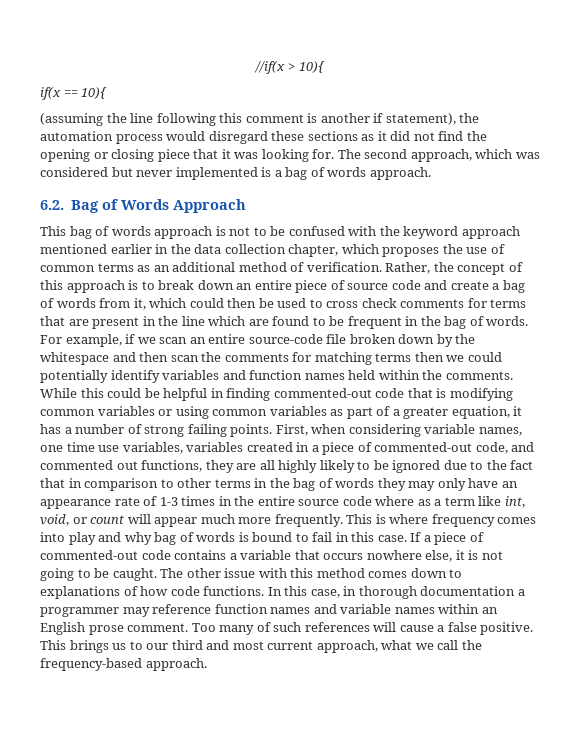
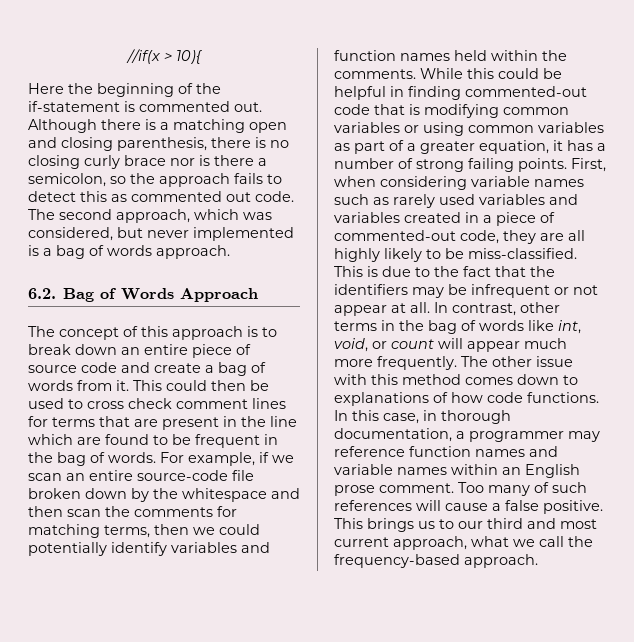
[40,87,108,100] [40,113,480,126] [40,131,487,144] [40,149,335,162] if(x == 10){ // (assuming the line following this comment is another if statement), the automation process would disregard these sections as it did not find the opening or closing piece that it was looking for. -> [28,83,221,97] [28,101,262,112] [28,119,287,133] [28,137,289,151] [28,155,267,169] [28,173,282,187] [28,191,294,202] Here the beginning of the if-statement is commented out. Although there is a matching open and closing parenthesis, there is no closing curly brace nor is there a semicolon, so the approach fails to detect this as commented out code.
[40,167,108,177] considered -> [28,227,113,241] considered,
[40,226,520,239] [40,244,505,257] [40,262,454,274] This bag of words approach is not to be confused with the keyword approach mentioned earlier in the data collection chapter, which proposes the use of common terms as an additional method of verification. Rather, the -> [28,326,55,337] The
[133,298,187,310] it, which -> [116,380,162,391] it. This
[400,299,465,308] comments -> [176,398,286,409] comment lines
[375,353,412,362] terms -> [104,525,150,538] terms,
[478,427,522,436] [40,442,183,454] names, one time use variables, -> [534,179,584,187] [334,194,578,208] names such as rarely used variables and
[511,442,535,452] [40,460,203,472] and commented out functions, -> (499, 237) none
[392,460,441,473] ignored -> [468,248,577,259] [334,266,378,277] miss-classified. This is
[68,478,174,491] in comparison to -> [530,266,555,277] [334,284,598,298] [334,302,516,316] the identifiers may be infrequent or not appear at all. In contrast,
[377,478,518,491] [40,496,475,509] they may only have an appearance rate of 1-3 times in the entire source code where as a term -> (524, 325) none
[346,514,537,527] [40,532,484,545] [40,550,503,562] [40,568,157,581] This is where frequency comes into play and why bag of words is bound to fail in this case. If a piece of commented-out code contains a variable that occurs nowhere else, it is not going to be caught. -> (457, 363) none
[420,586,516,596] documentation -> [334,428,452,442] documentation,

